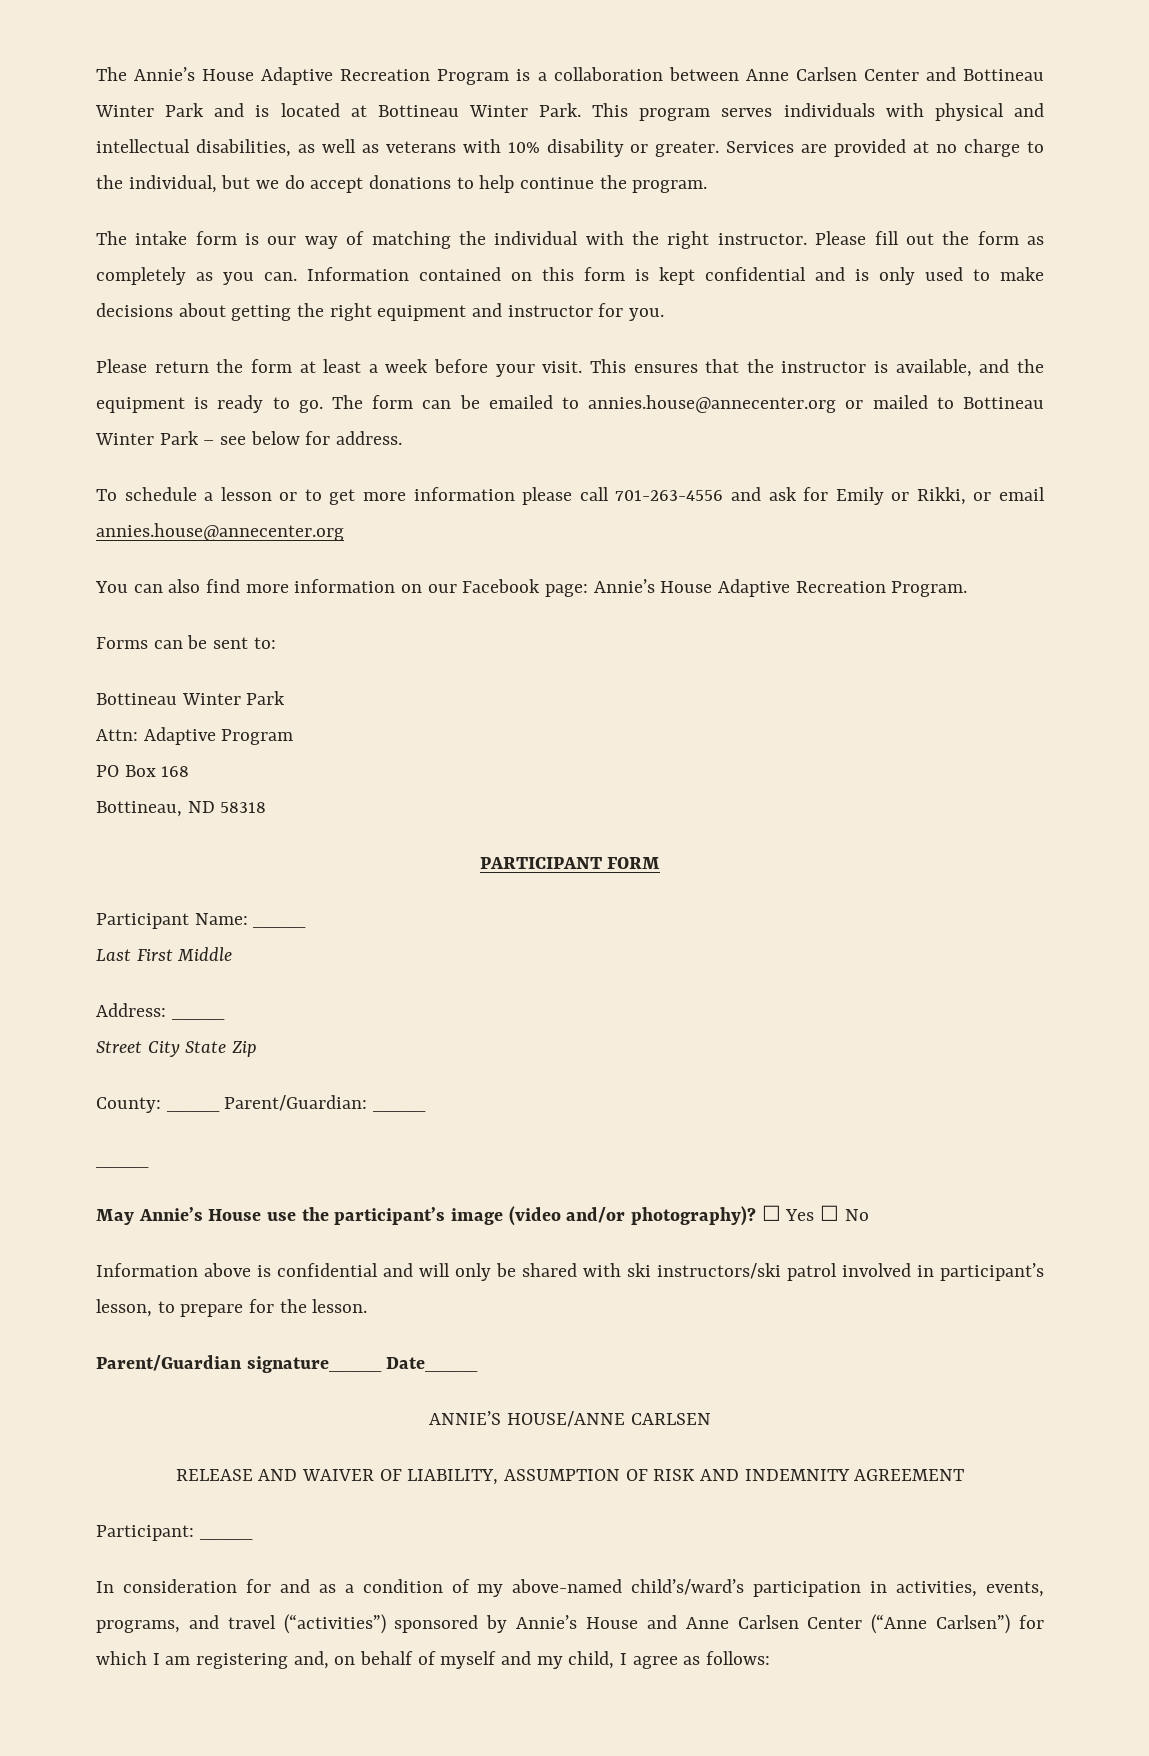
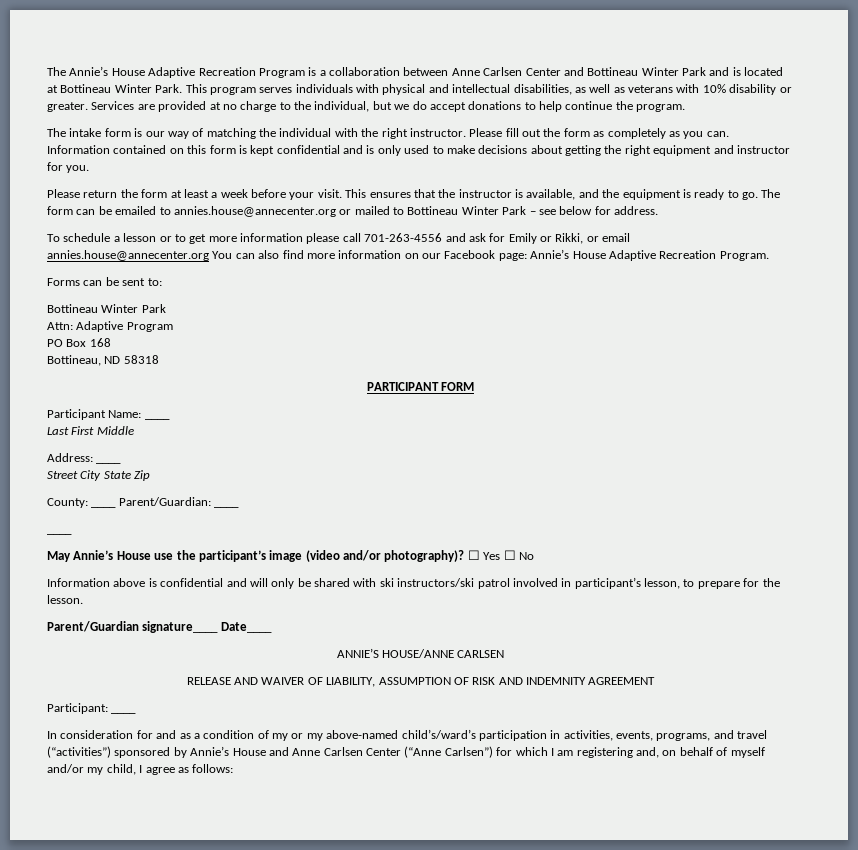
(344, 532) // -> (209, 255) none
(504, 1590) none -> [291,733,323,741] or my
[501,1651,532,1665] and -> [47,764,84,773] and/or

